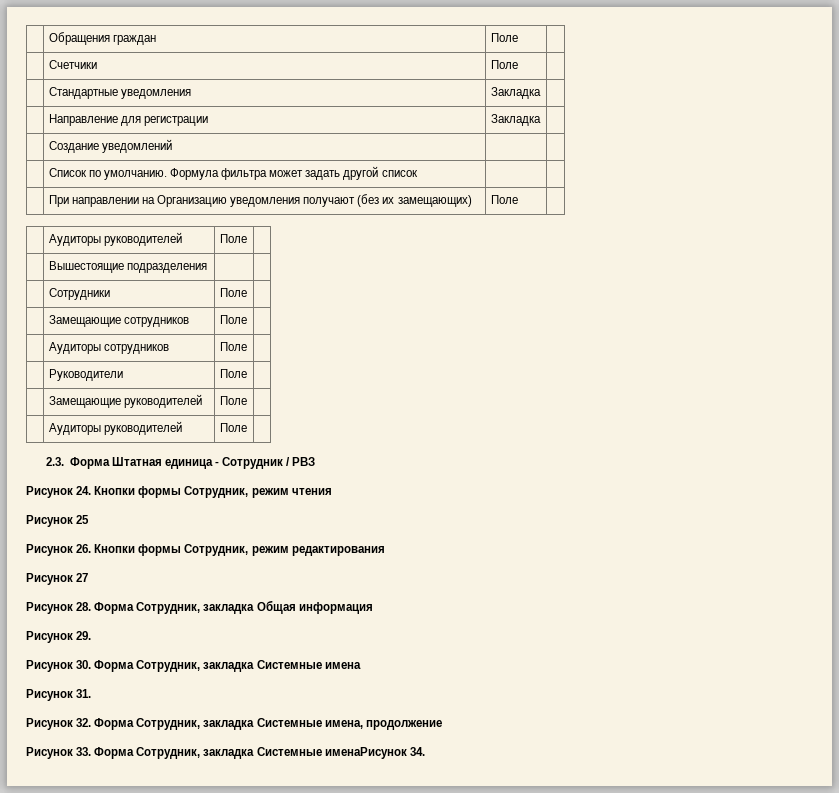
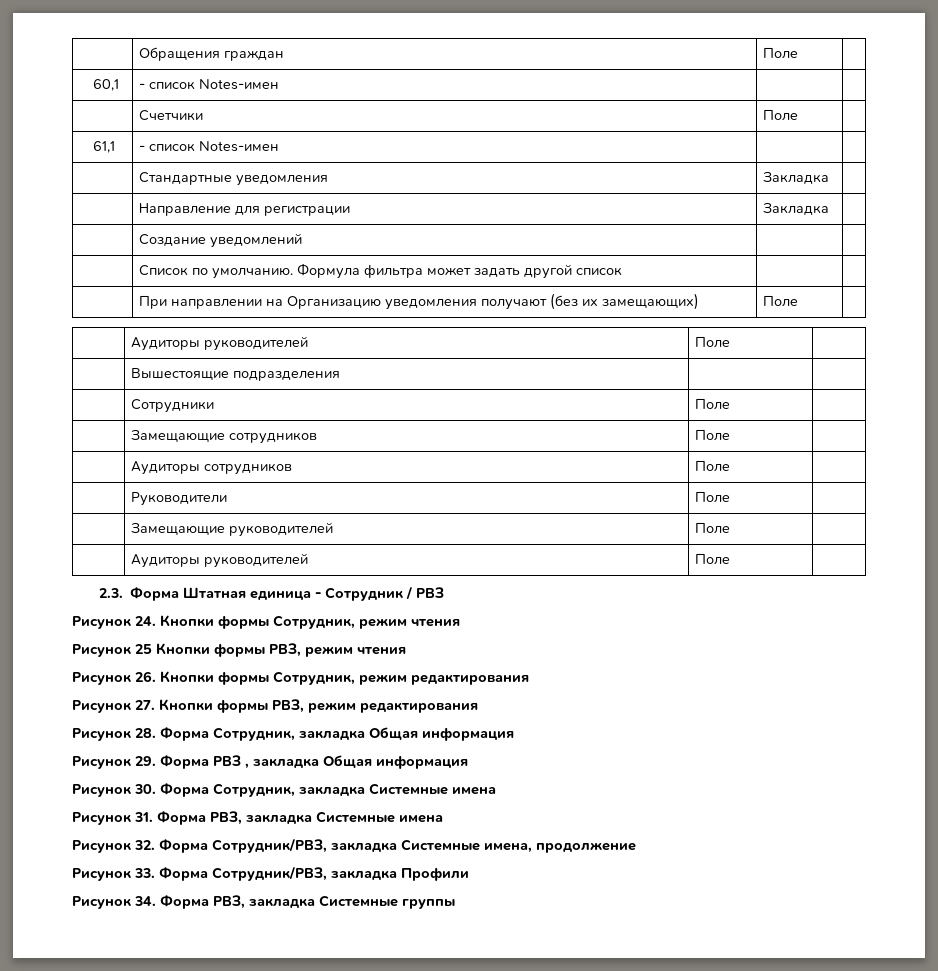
[48,60,97,69] [490,60,518,69] | Счетчики | Поле -> [93,79,120,91] [138,79,279,90] [138,110,203,121] [762,109,798,121] [93,141,116,153] [138,141,279,152] 60,1 | - список Notes-имен | | // | Счетчики | Поле | // 61,1 | - список Notes-имен |
(90, 519) none -> [156,643,406,657] Кнопки формы РВЗ, режим чтения
[76,573,89,582] 27 -> [135,699,478,713] 27. Кнопки формы РВЗ, режим редактирования
(92, 635) none -> [160,755,468,769] Форма РВЗ , закладка Общая информация
(92, 693) none -> [157,811,443,825] Форма РВЗ, закладка Системные имена
[136,718,201,730] Сотрудник, -> [212,838,327,853] Сотрудник/РВЗ,
[136,747,425,759] Сотрудник, закладка Системные именаРисунок 34. -> [212,866,469,881] [72,895,455,909] Сотрудник/РВЗ, закладка Профили // Рисунок 34. Форма РВЗ, закладка Системные группы

